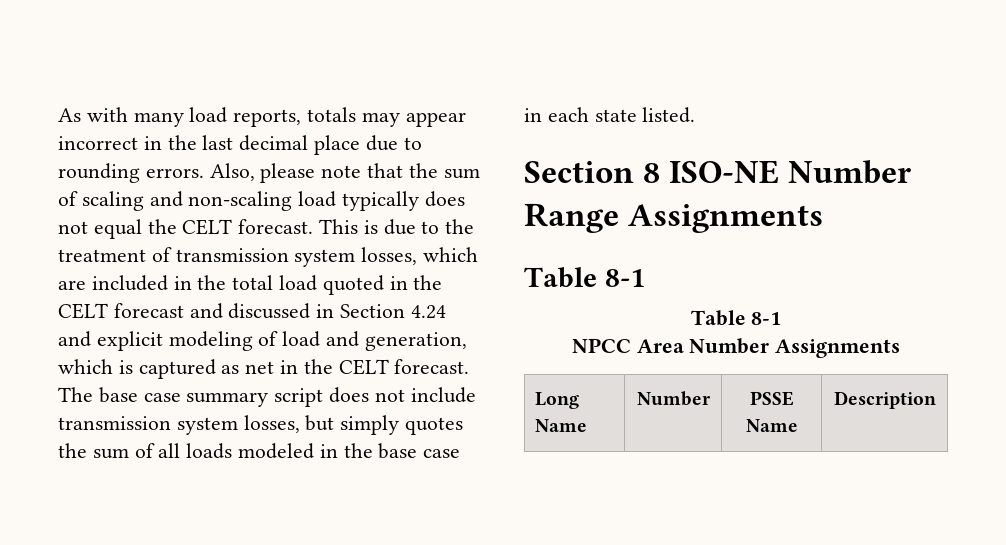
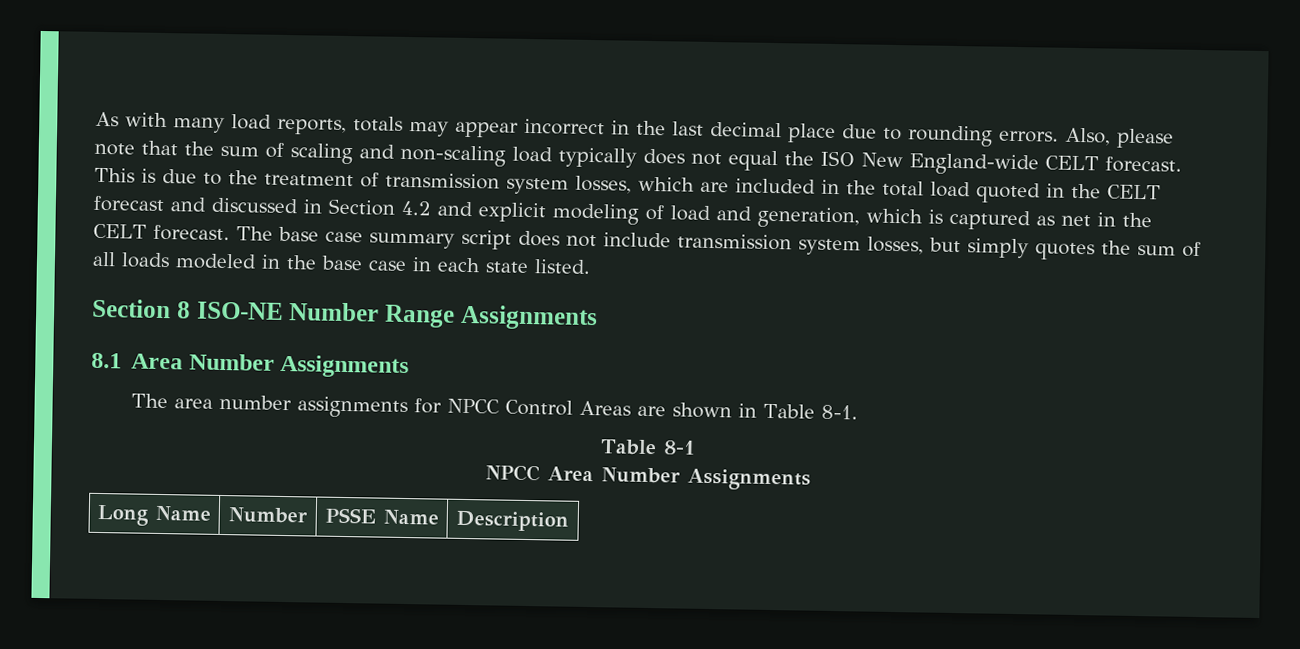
(177, 226) none -> [820,150,1039,176] ISO New England-wide
[410,305,446,319] 4.24 -> [401,200,431,216] 4.2
[524,267,645,288] Table 8-1 -> [91,352,410,379] [131,393,859,420] 8.1 Area Number Assignments // The area number assignments for NPCC Control Areas are shown in Table 8-1.

